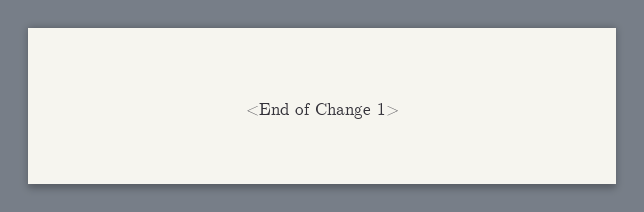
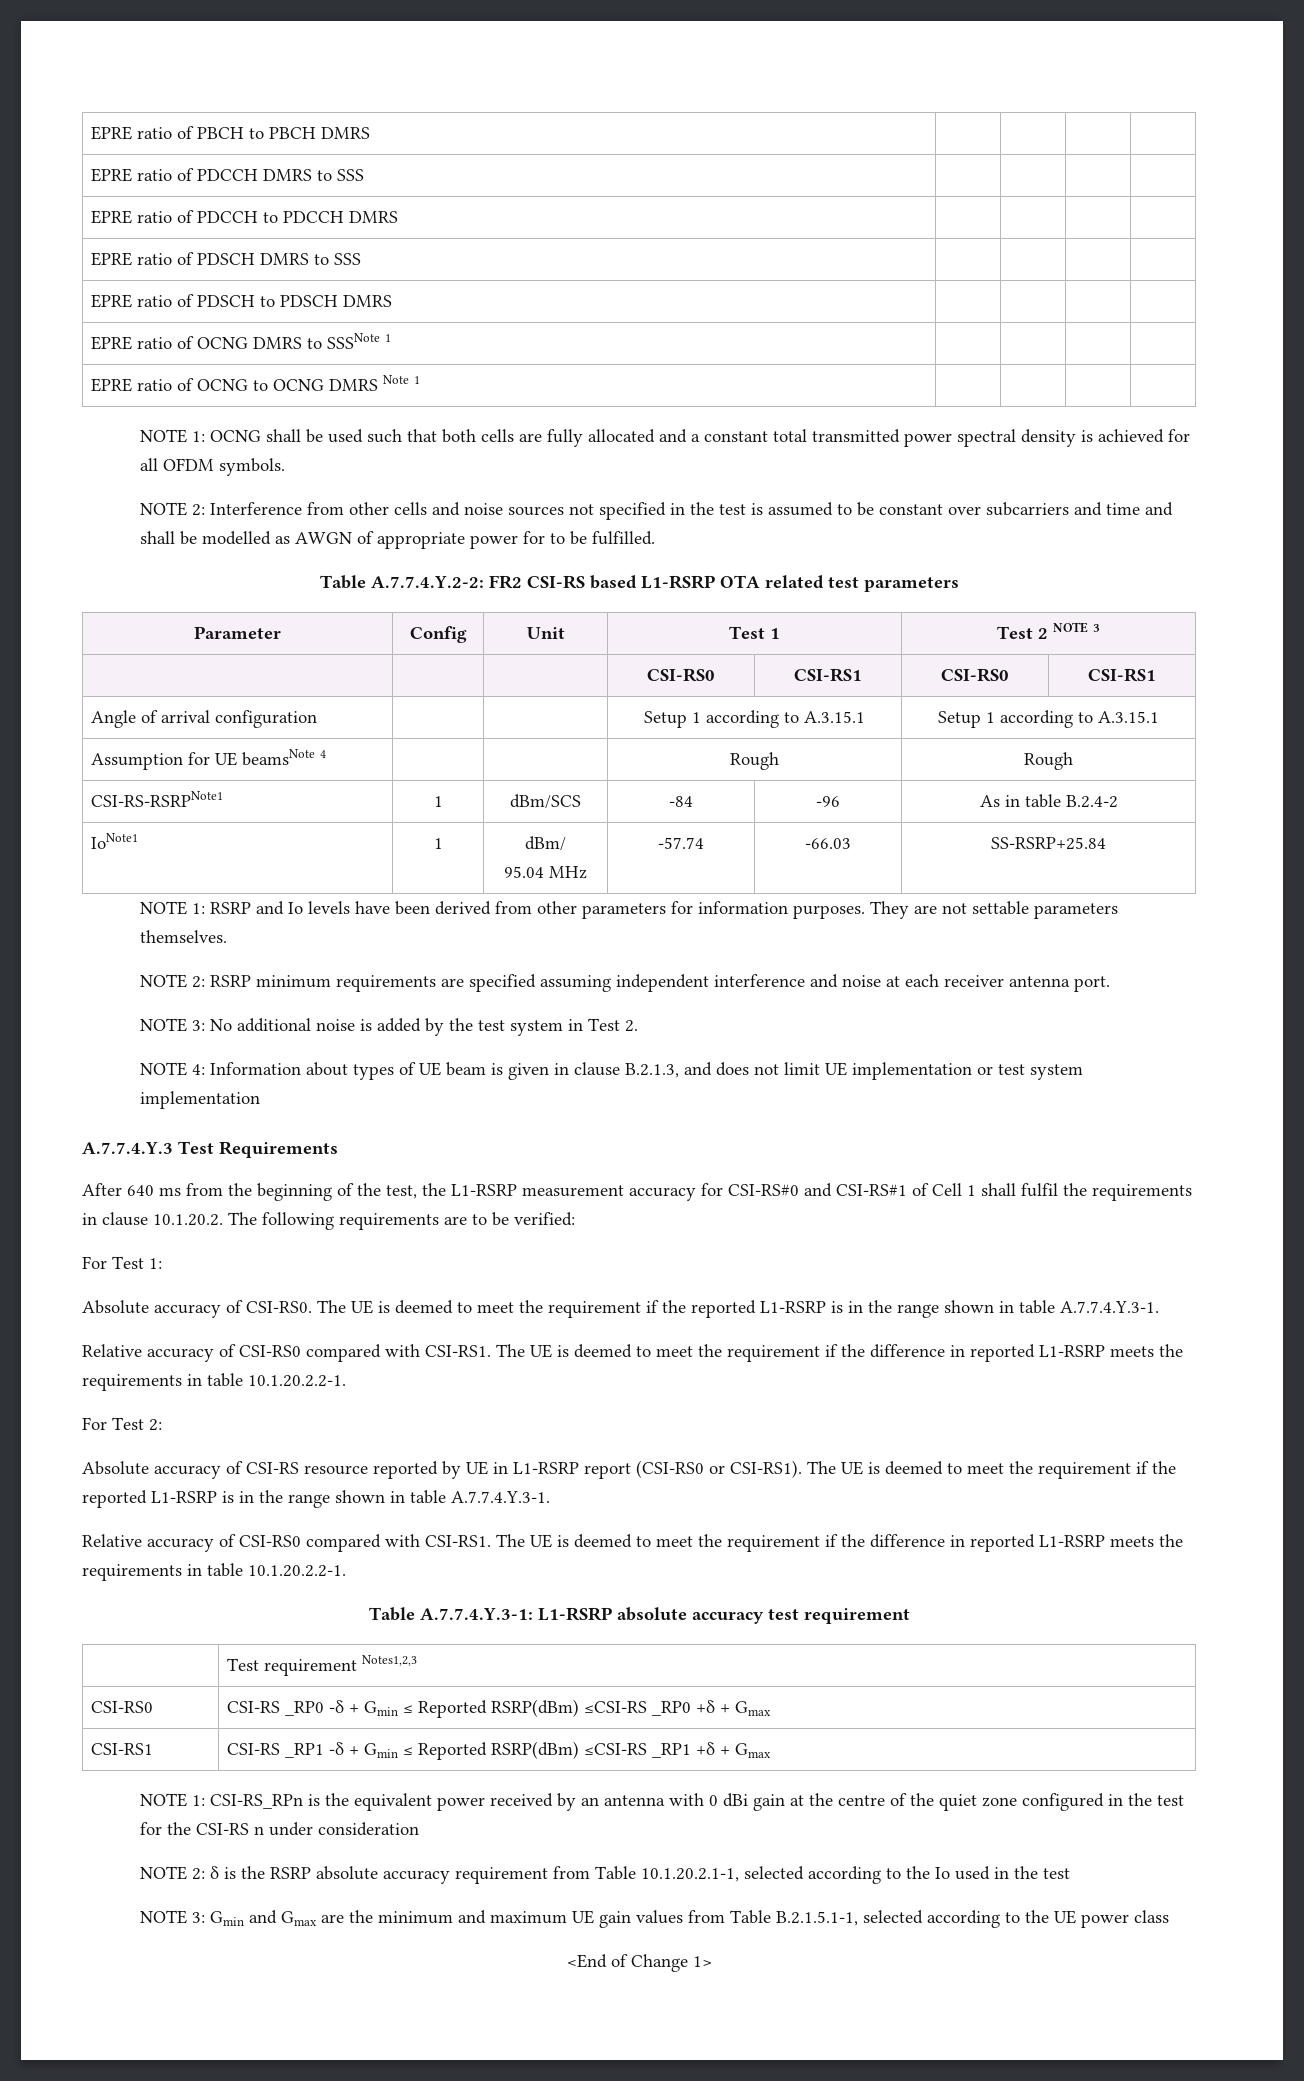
(245, 109) none -> [91,126,371,140] [91,168,365,182] [91,210,399,224] [91,252,362,266] [91,294,393,308] [91,333,392,350] [91,375,421,392] [139,429,1190,447] [139,458,285,476] [139,502,1173,520] [139,531,655,549] [319,575,959,592] [194,626,281,639] [409,626,467,643] [526,627,565,639] [728,626,780,639] [996,622,1100,639] [647,668,715,682] [794,668,862,682] [941,668,1009,682] [1088,668,1156,682] [91,710,318,728] [643,710,865,728] [937,710,1159,728] [91,749,327,770] [729,752,779,770] [1023,752,1073,770] [91,791,224,807] [433,796,443,807] [510,794,581,809] [669,796,693,807] [816,796,840,807] [979,794,1118,808] [91,833,139,849] [433,838,443,849] [525,836,566,851] [504,866,587,879] [658,837,704,849] [805,838,851,849] [990,837,1106,850] [139,901,1118,919] [139,930,227,943] [139,974,1110,992] [139,1018,638,1036] [139,1062,1083,1080] [139,1091,260,1109] [82,1141,338,1158] [82,1183,1192,1201] [82,1212,575,1230] [82,1256,162,1269] [82,1300,1159,1318] [82,1344,1183,1362] [82,1373,346,1391] [82,1417,162,1431] [82,1460,1176,1479] [82,1490,550,1508] [82,1534,1183,1552] [82,1563,346,1581] [368,1607,910,1624] [227,1655,418,1676] [91,1701,154,1713] [227,1699,772,1718] [91,1743,154,1755] [227,1741,772,1760] [139,1793,1184,1811] [139,1822,419,1836] [139,1866,1070,1884] [139,1910,1169,1928] EPRE ratio of PBCH to PBCH DMRS | | | | // EPRE ratio of PDCCH DMRS to SSS | | | | // EPRE ratio of PDCCH to PDCCH DMRS | | | | // EPRE ratio of PDSCH DMRS to SSS | | | | // EPRE ratio of PDSCH to PDSCH DMRS | | | | // EPRE ratio of OCNG DMRS to SSSNote 1 | | | | // EPRE ratio of OCNG to OCNG DMRS Note 1 | | | | // NOTE 1: OCNG shall be used such that both cells are fully allocated and a constant total transmitted power spectral density is achieved for all OFDM symbols. // NOTE 2: Interference from other cells and noise sources not specified in the test is assumed to be constant over subcarriers and time and shall be modelled as AWGN of appropriate power for to be fulfilled. // Table A.7.7.4.Y.2-2: FR2 CSI-RS based L1-RSRP OTA related test parameters // Parameter | Config | Unit | Test 1 | Test 2 NOTE 3 // | | | CSI-RS0 | CSI-RS1 | CSI-RS0 | CSI-RS1 // Angle of arrival configuration | | | Setup 1 according to A.3.15.1 | Setup 1 according to A.3.15.1 // Assumption for UE beamsNote 4 | | | Rough | Rough // CSI-RS-RSRPNote1 | 1 | dBm/SCS | -84 | -96 | As in table B.2.4-2 // IoNote1 | 1 | dBm/ // 95.04 MHz | -57.74 | -66.03 | SS-RSRP+25.84 // NOTE 1: RSRP and Io levels have been derived from other parameters for information purposes. They are not settable parameters themselves. // NOTE 2: RSRP minimum requirements are specified assuming independent interference and noise at each receiver antenna port. // NOTE 3: No additional noise is added by the test system in Test 2. // NOTE 4: Information about types of UE beam is given in clause B.2.1.3, and does not limit UE implementation or test system implementation // A.7.7.4.Y.3 Test Requirements // After 640 ms from the beginning of the test, the L1-RSRP measurement accuracy for CSI-RS#0 and CSI-RS#1 of Cell 1 shall fulfil the requirements in clause 10.1.20.2. The following requirements are to be verified: // For Test 1: // Absolute accuracy of CSI-RS0. The UE is deemed to meet the requirement if the reported L1-RSRP is in the range shown in table A.7.7.4.Y.3-1. // Relative accuracy of CSI-RS0 compared with CSI-RS1. The UE is deemed to meet the requirement if the difference in reported L1-RSRP meets the requirements in table 10.1.20.2.2-1. // For Test 2: // Absolute accuracy of CSI-RS resource reported by UE in L1-RSRP report (CSI-RS0 or CSI-RS1). The UE is deemed to meet the requirement if the reported L1-RSRP is in the range shown in table A.7.7.4.Y.3-1. // Relative accuracy of CSI-RS0 compared with CSI-RS1. The UE is deemed to meet the requirement if the difference in reported L1-RSRP meets the requirements in table 10.1.20.2.2-1. // Table A.7.7.4.Y.3-1: L1-RSRP absolute accuracy test requirement // | Test requirement Notes1,2,3 // CSI-RS0 | CSI-RS _RP0 -δ + Gmin ≤ Reported RSRP(dBm) ≤CSI-RS _RP0 +δ + Gmax // CSI-RS1 | CSI-RS _RP1 -δ + Gmin ≤ Reported RSRP(dBm) ≤CSI-RS _RP1 +δ + Gmax // NOTE 1: CSI-RS_RPn is the equivalent power received by an antenna with 0 dBi gain at the centre of the quiet zone configured in the test for the CSI-RS n under consideration // NOTE 2: δ is the RSRP absolute accuracy requirement from Table 10.1.20.2.1-1, selected according to the Io used in the test // NOTE 3: Gmin and Gmax are the minimum and maximum UE gain values from Table B.2.1.5.1-1, selected according to the UE power class //

